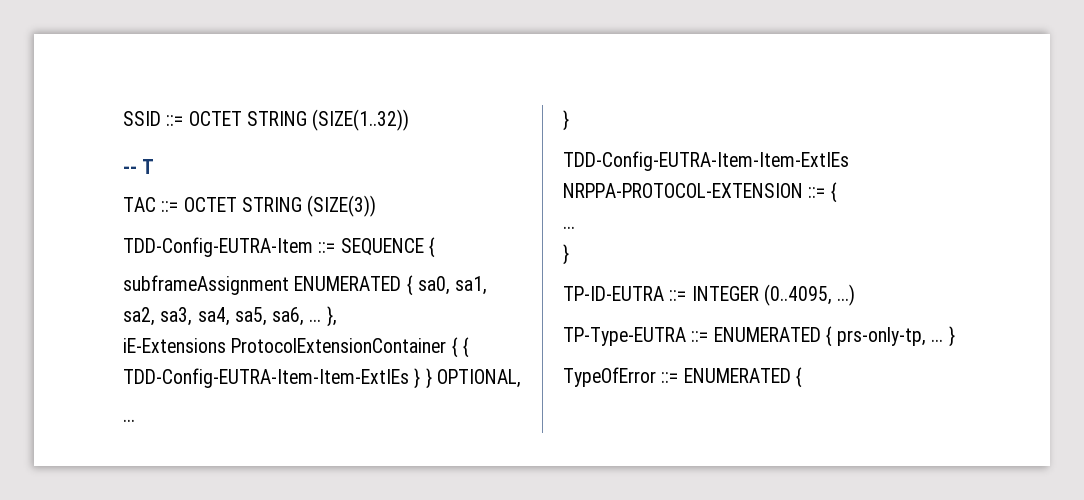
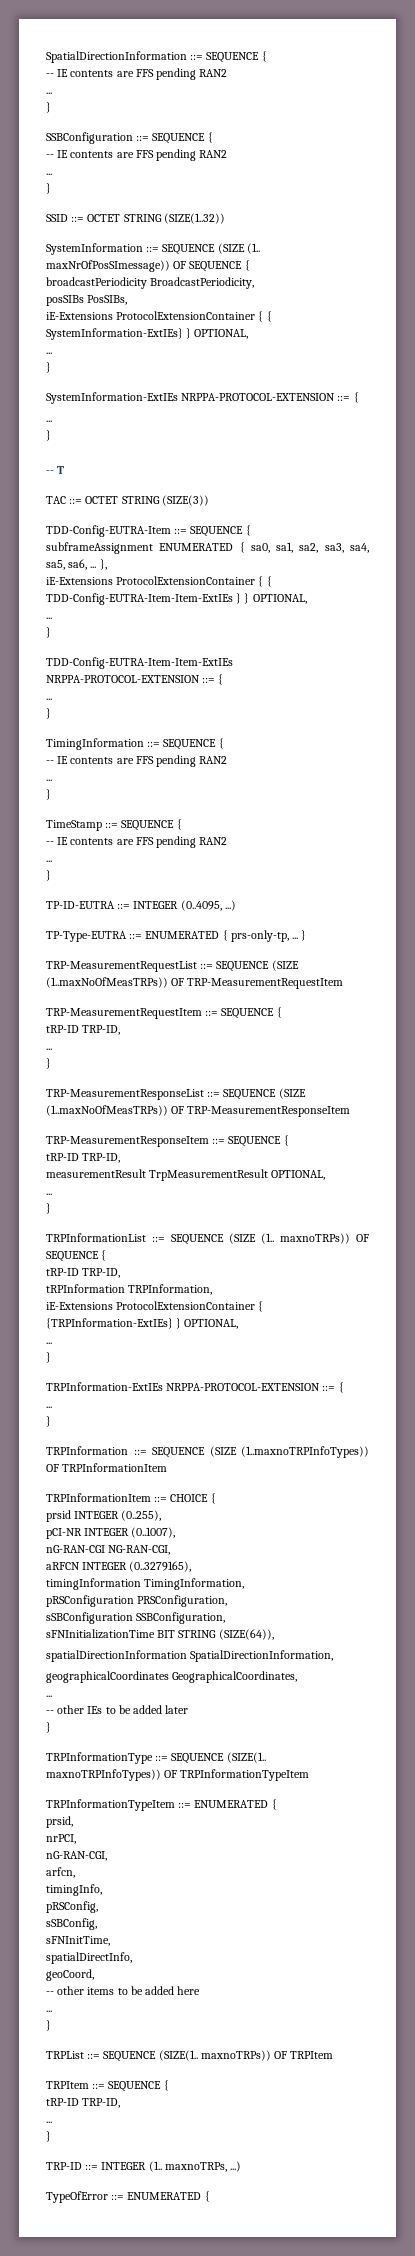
(123, 118) none -> [46,51,267,63] [46,68,228,80] [46,92,52,94] [46,102,51,113] [46,132,213,144] [46,149,228,161] [46,173,52,175] [46,183,51,194] SpatialDirectionInformation ::= SEQUENCE { // -- IE contents are FFS pending RAN2 // ... // } // SSBConfiguration ::= SEQUENCE { // -- IE contents are FFS pending RAN2 // ... // } //
(410, 120) none -> [46,243,260,255] [46,260,250,272] [46,277,255,289] [46,295,128,306] [46,311,272,322] [46,328,249,340] [46,352,52,354] [46,362,51,373] [46,392,359,404] [46,420,52,422] [46,430,51,441] // SystemInformation ::= SEQUENCE (SIZE (1.. maxNrOfPosSImessage)) OF SEQUENCE { // broadcastPeriodicity BroadcastPeriodicity, // posSIBs PosSIBs, // iE-Extensions ProtocolExtensionContainer { { SystemInformation-ExtIEs} } OPTIONAL, // ... // } // SystemInformation-ExtIEs NRPPA-PROTOCOL-EXTENSION ::= { // ... // }
(569, 254) none -> [46,738,224,750] [46,755,228,767] [46,779,52,781] [46,789,51,800] [46,819,182,831] [46,836,228,848] [46,860,52,862] [46,870,51,881] // TimingInformation ::= SEQUENCE { // -- IE contents are FFS pending RAN2 // ... // } // TimeStamp ::= SEQUENCE { // -- IE contents are FFS pending RAN2 // ... // }
(955, 336) none -> [46,960,299,972] [46,977,344,989] [46,1007,282,1019] [46,1025,121,1035] [46,1048,52,1050] [46,1058,51,1069] [46,1088,306,1100] [46,1105,351,1117] [46,1135,289,1147] [46,1153,121,1163] [46,1169,326,1181] [46,1193,52,1195] [46,1203,51,1214] [46,1233,369,1245] [46,1250,107,1262] [46,1268,121,1278] [46,1284,213,1295] [46,1301,264,1312] [46,1318,239,1329] [46,1342,52,1344] [46,1352,51,1363] [46,1382,344,1393] [46,1406,52,1408] [46,1416,51,1427] [46,1446,369,1458] [46,1463,168,1472] [46,1493,216,1504] [46,1510,162,1522] [46,1527,176,1539] [46,1545,171,1555] [46,1561,192,1572] [46,1578,245,1590] [46,1595,228,1607] [46,1612,226,1624] [46,1629,274,1640] [46,1650,334,1662] [46,1671,298,1683] [46,1695,52,1697] [46,1705,189,1714] [46,1722,51,1733] [46,1752,266,1764] [46,1769,310,1781] [46,1799,277,1811] [46,1816,73,1828] [46,1834,76,1844] [46,1851,107,1861] [46,1867,75,1878] [46,1884,102,1896] [46,1901,98,1913] [46,1918,97,1930] [46,1936,110,1946] [46,1952,132,1964] [46,1969,94,1981] [46,1986,201,1995] [46,2010,52,2012] [46,2020,51,2031] [46,2050,334,2062] [46,2080,169,2092] [46,2098,121,2108] [46,2121,52,2123] [46,2131,51,2142] [46,2161,242,2172] // TRP-MeasurementRequestList ::= SEQUENCE (SIZE (1..maxNoOfMeasTRPs)) OF TRP-MeasurementRequestItem // TRP-MeasurementRequestItem ::= SEQUENCE { // tRP-ID TRP-ID, // ... // } // TRP-MeasurementResponseList ::= SEQUENCE (SIZE (1..maxNoOfMeasTRPs)) OF TRP-MeasurementResponseItem // TRP-MeasurementResponseItem ::= SEQUENCE { // tRP-ID TRP-ID, // measurementResult TrpMeasurementResult OPTIONAL, // ... // } // TRPInformationList ::= SEQUENCE (SIZE (1.. maxnoTRPs)) OF SEQUENCE { // tRP-ID TRP-ID, // tRPInformation TRPInformation, // iE-Extensions ProtocolExtensionContainer { {TRPInformation-ExtIEs} } OPTIONAL, // ... // } // TRPInformation-ExtIEs NRPPA-PROTOCOL-EXTENSION ::= { // ... // } // TRPInformation ::= SEQUENCE (SIZE (1..maxnoTRPInfoTypes)) OF TRPInformationItem // TRPInformationItem ::= CHOICE { // prsid INTEGER (0..255), // pCI-NR INTEGER (0..1007), // nG-RAN-CGI NG-RAN-CGI, // aRFCN INTEGER (0..3279165), // timingInformation TimingInformation, // pRSConfiguration PRSConfiguration, // sSBConfiguration SSBConfiguration, // sFNInitializationTime BIT STRING (SIZE(64)), // spatialDirectionInformation SpatialDirectionInformation, // geographicalCoordinates GeographicalCoordinates, // ... // -- other IEs to be added later // } // TRPInformationType ::= SEQUENCE (SIZE(1.. maxnoTRPInfoTypes)) OF TRPInformationTypeItem // TRPInformationTypeItem ::= ENUMERATED { // prsid, // nrPCI, // nG-RAN-CGI, // arfcn, // timingInfo, // pRSConfig, // sSBConfig, // sFNInitTime, // spatialDirectInfo, // geoCoord, // -- other items to be added here // ... // } // TRPList ::= SEQUENCE (SIZE(1.. maxnoTRPs)) OF TRPItem // TRPItem ::= SEQUENCE { // tRP-ID TRP-ID, // ... // } // TRP-ID ::= INTEGER (1.. maxnoTRPs, ...)

